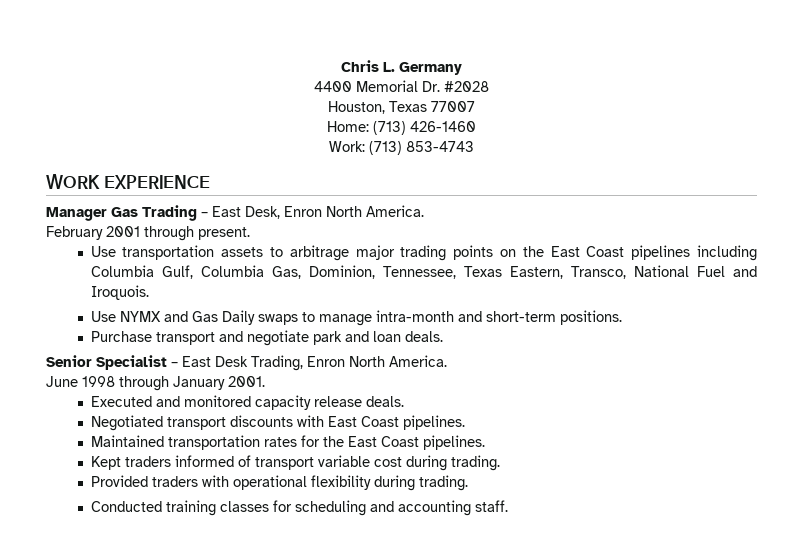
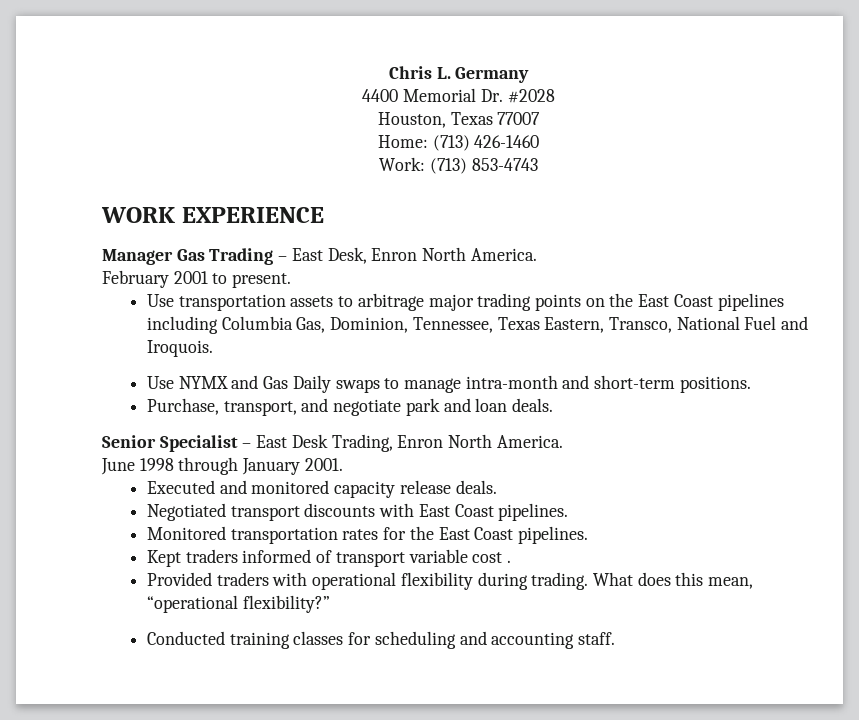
[144,226,194,241] through -> [212,273,228,284] to
[161,265,264,279] Gulf, Columbia -> (293, 323) none
[90,331,215,345] Purchase transport -> [146,398,297,416] Purchase, transport,
[90,435,164,447] Maintained -> [146,526,226,540] Monitored
[405,455,500,471] during trading. -> [506,560,511,563] .
(468, 483) none -> [592,572,754,589] [146,595,330,613] What does this mean, “operational flexibility?”

